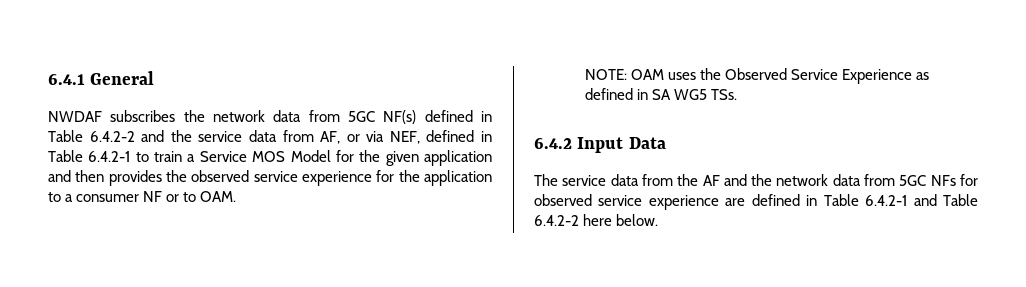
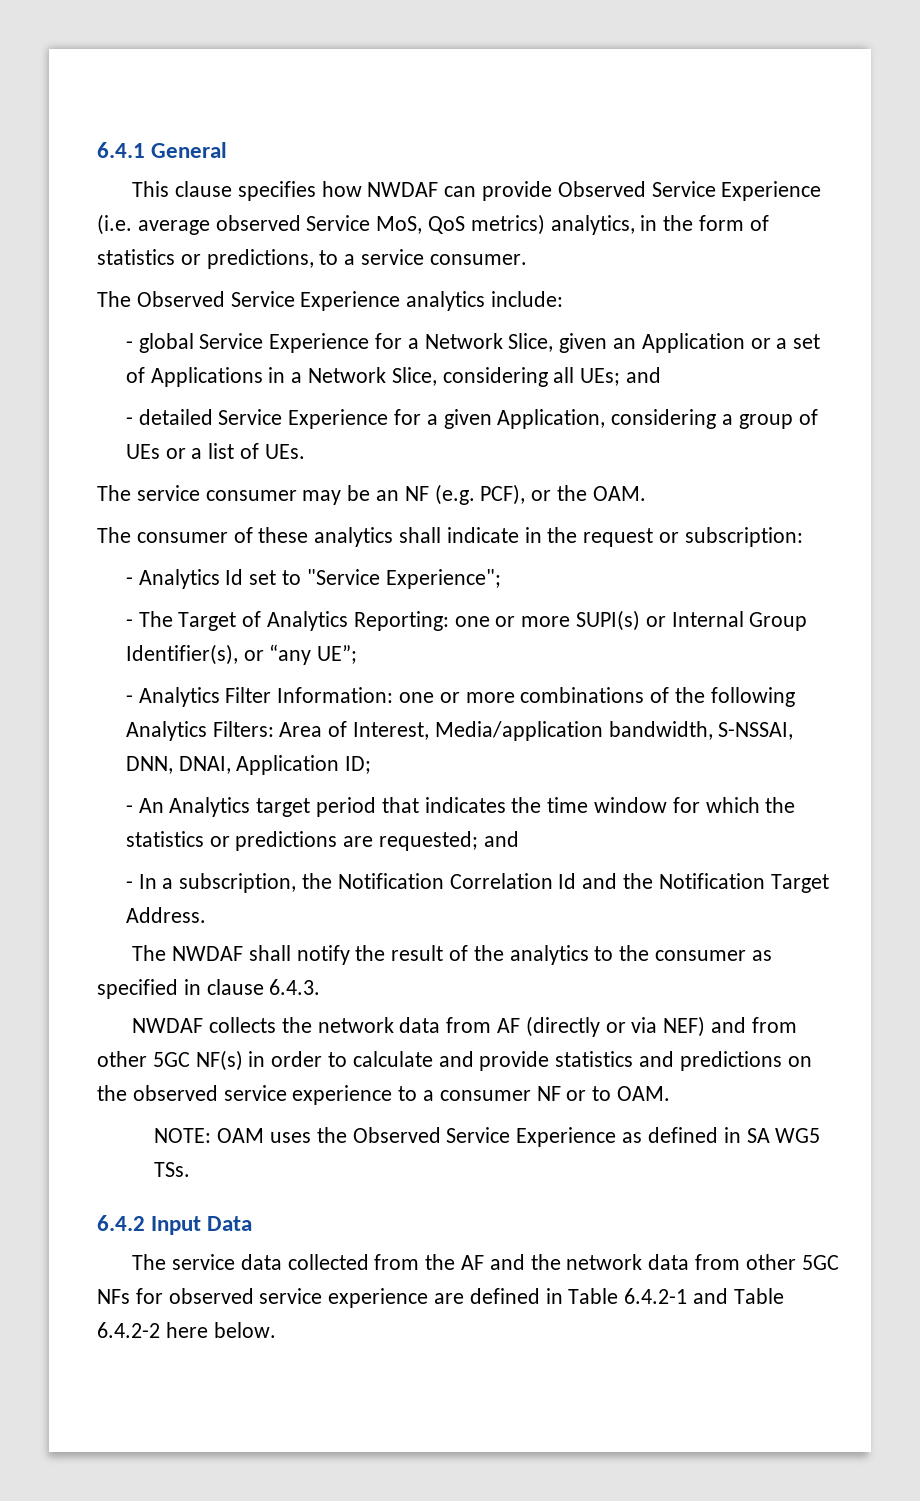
[48,110,492,124] [48,130,492,144] [48,150,492,166] [48,170,162,186] NWDAF subscribes the network data from 5GC NF(s) defined in Table 6.4.2-2 and the service data from AF, or via NEF, defined in Table 6.4.2-1 to train a Service MOS Model for the given application and then provides -> [132,181,822,201] [97,214,769,235] [97,249,527,269] [97,291,564,311] [125,333,821,353] [125,367,661,387] [125,409,818,429] [125,443,305,459] [97,484,646,505] [97,527,803,547] [125,569,501,589] [125,610,808,631] [125,644,358,665] [125,687,795,707] [125,721,794,741] [125,755,372,775] [125,797,796,817] [125,831,519,851] [125,873,829,893] [125,907,206,923] [132,945,772,965] [97,979,321,999] [132,1016,797,1037] [97,1050,812,1071] This clause specifies how NWDAF can provide Observed Service Experience (i.e. average observed Service MoS, QoS metrics) analytics, in the form of statistics or predictions, to a service consumer. // The Observed Service Experience analytics include: // - global Service Experience for a Network Slice, given an Application or a set of Applications in a Network Slice, considering all UEs; and // - detailed Service Experience for a given Application, considering a group of UEs or a list of UEs. // The service consumer may be an NF (e.g. PCF), or the OAM. // The consumer of these analytics shall indicate in the request or subscription: // - Analytics Id set to "Service Experience"; // - The Target of Analytics Reporting: one or more SUPI(s) or Internal Group Identifier(s), or “any UE”; // - Analytics Filter Information: one or more combinations of the following Analytics Filters: Area of Interest, Media/application bandwidth, S-NSSAI, DNN, DNAI, Application ID; // - An Analytics target period that indicates the time window for which the statistics or predictions are requested; and // - In a subscription, the Notification Correlation Id and the Notification Target Address. // The NWDAF shall notify the result of the analytics to the consumer as specified in clause 6.4.3. // NWDAF collects the network data from AF (directly or via NEF) and from other 5GC NF(s) in order to calculate and provide statistics and predictions on
[376,170,492,186] for the application -> (393, 1095) none
(639, 180) none -> [287,1254,369,1270] collected
(896, 180) none -> [745,1254,796,1270] other

